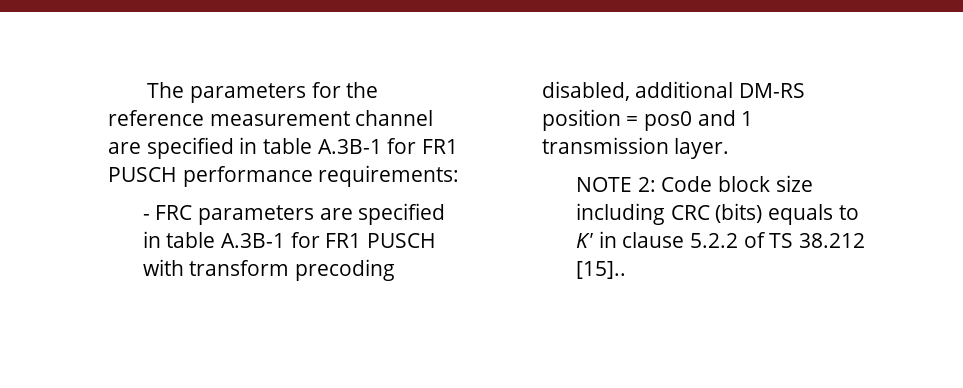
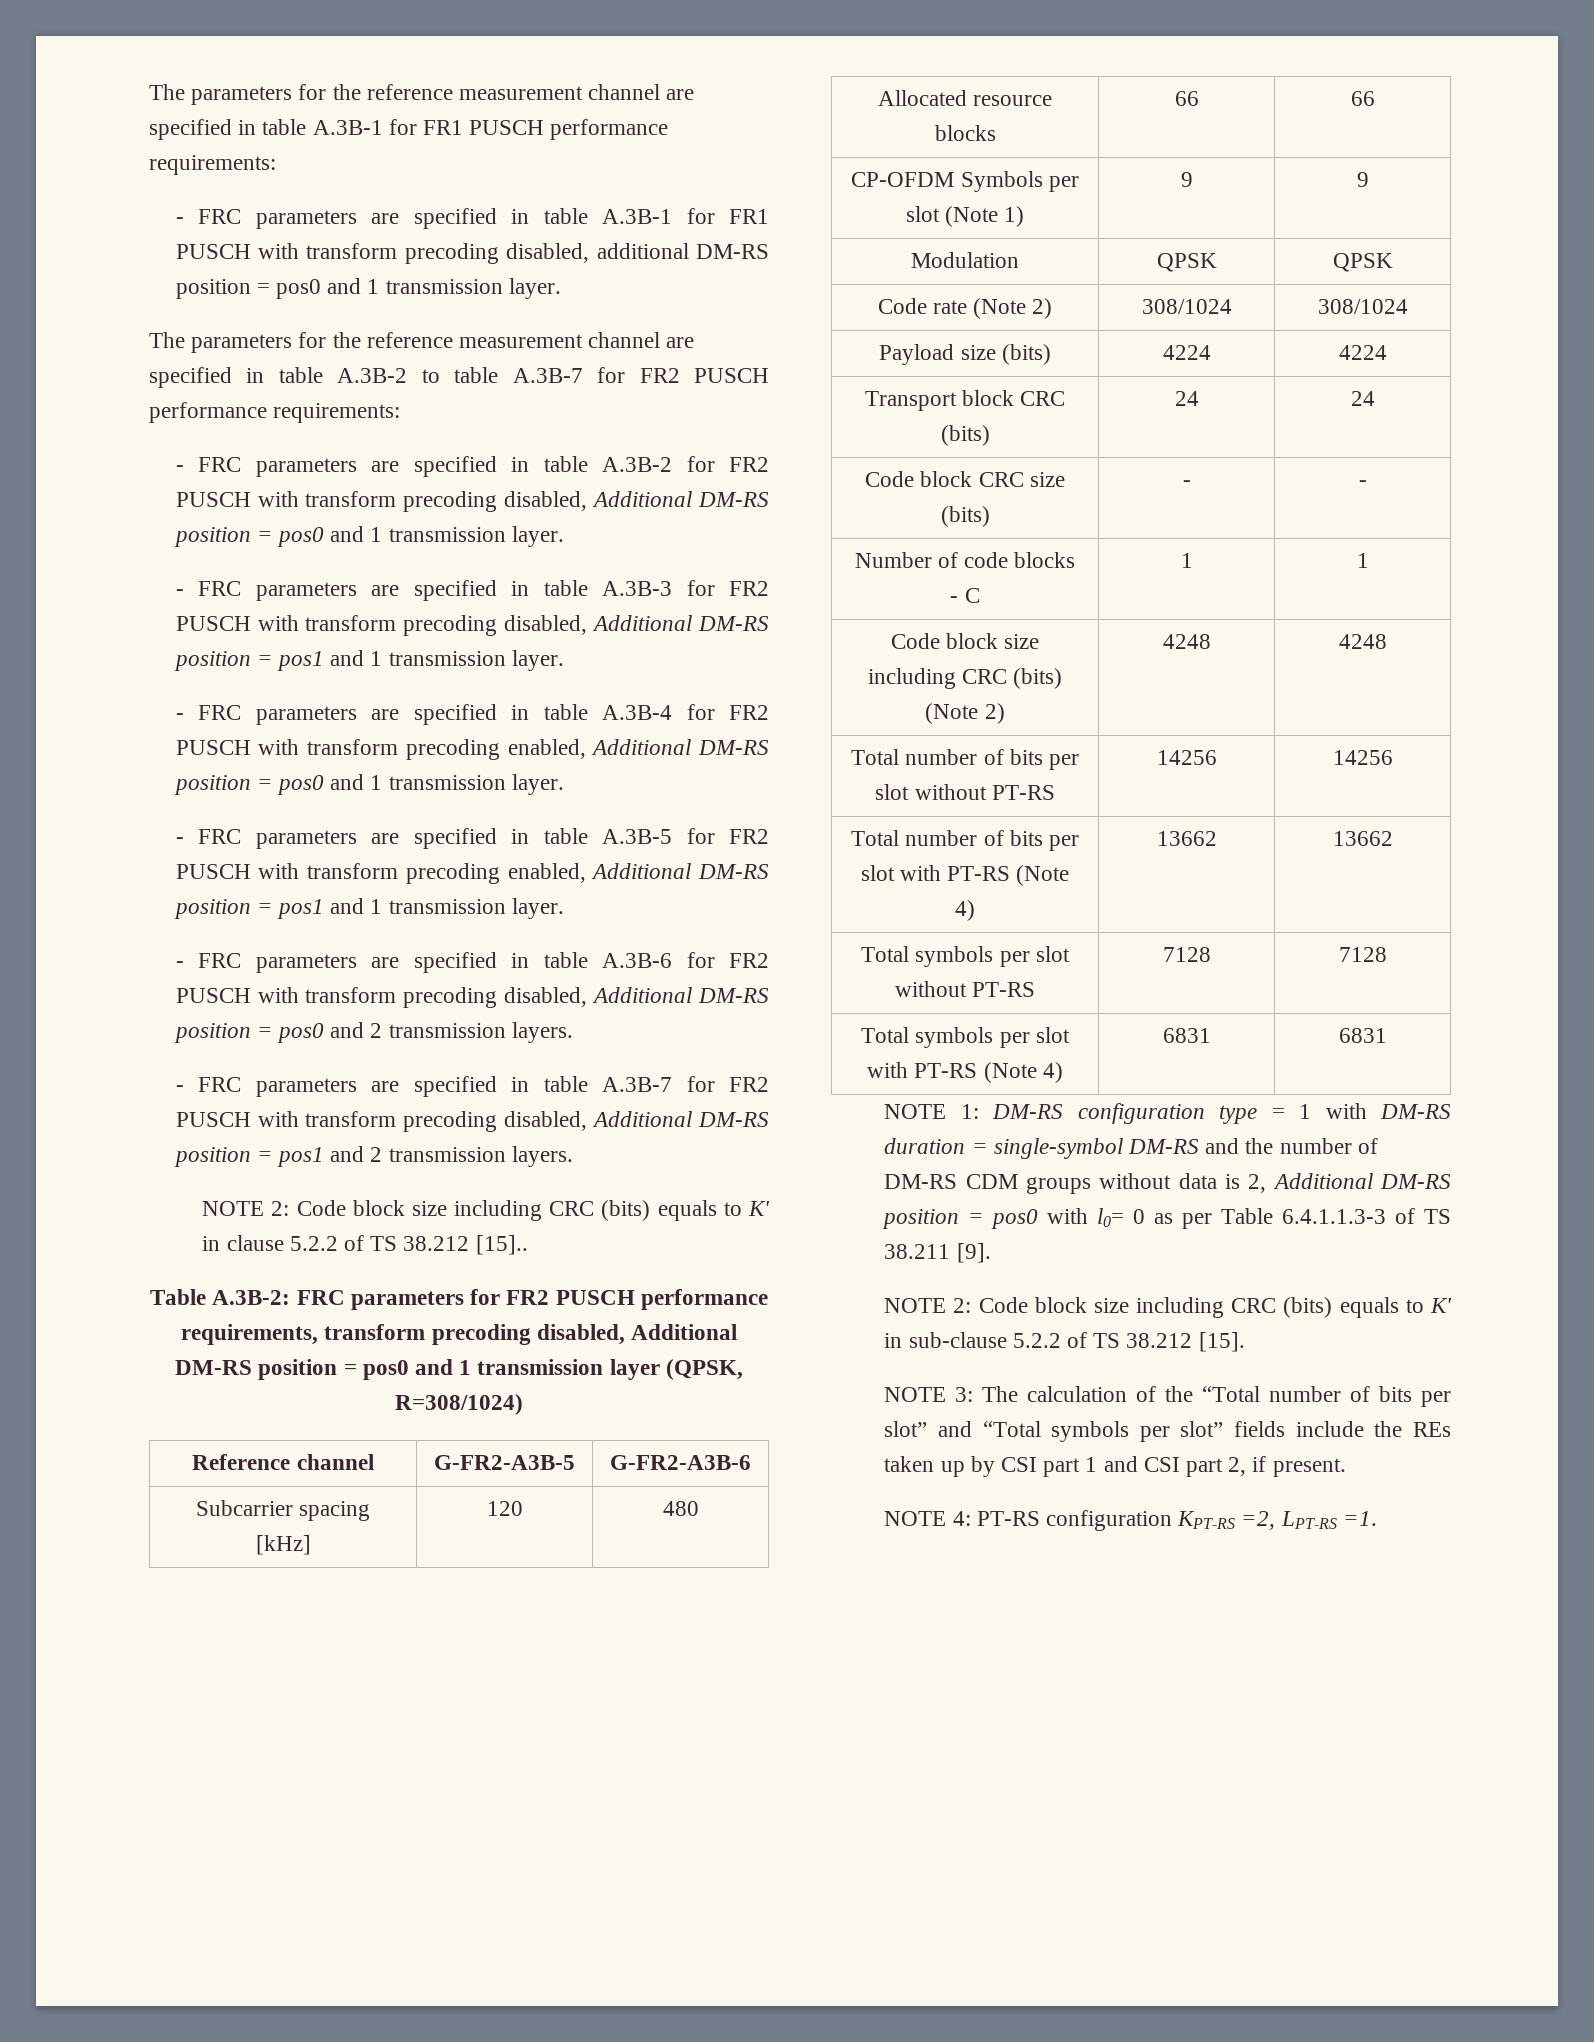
(730, 148) none -> [149,332,695,353] [149,367,770,388] [149,402,401,423] [175,456,769,477] [175,491,769,512] [173,526,564,547] [175,580,769,601] [175,615,769,636] [173,650,564,671] [175,704,769,725] [175,739,769,760] [173,774,564,795] [175,828,769,849] [175,863,769,884] [173,898,564,919] [175,952,769,973] [175,987,769,1008] [173,1022,573,1043] [175,1076,769,1097] [175,1111,769,1132] [173,1146,573,1167] // The parameters for the reference measurement channel are specified in table A.3B-2 to table A.3B-7 for FR2 PUSCH performance requirements: // - FRC parameters are specified in table A.3B-2 for FR2 PUSCH with transform precoding disabled, Additional DM-RS position = pos0 and 1 transmission layer. // - FRC parameters are specified in table A.3B-3 for FR2 PUSCH with transform precoding disabled, Additional DM-RS position = pos1 and 1 transmission layer. // - FRC parameters are specified in table A.3B-4 for FR2 PUSCH with transform precoding enabled, Additional DM-RS position = pos0 and 1 transmission layer. // - FRC parameters are specified in table A.3B-5 for FR2 PUSCH with transform precoding enabled, Additional DM-RS position = pos1 and 1 transmission layer. // - FRC parameters are specified in table A.3B-6 for FR2 PUSCH with transform precoding disabled, Additional DM-RS position = pos0 and 2 transmission layers. // - FRC parameters are specified in table A.3B-7 for FR2 PUSCH with transform precoding disabled, Additional DM-RS position = pos1 and 2 transmission layers.
(627, 270) none -> [150,1289,768,1310] [181,1324,737,1345] [175,1359,743,1380] [395,1394,523,1415] [192,1454,374,1470] [434,1455,575,1470] [610,1455,751,1470] [195,1500,371,1521] [255,1535,311,1555] [486,1501,523,1516] [662,1501,699,1516] [877,90,1053,106] [934,125,996,141] [1174,91,1199,106] [1350,91,1375,106] [851,171,1079,192] [905,206,1025,227] [1180,172,1193,187] [1356,172,1369,187] [911,252,1019,268] [1156,253,1217,272] [1332,253,1393,272] [877,298,1053,319] [1141,299,1232,314] [1317,299,1408,314] [879,344,1051,365] [1162,345,1211,360] [1338,345,1387,360] [864,390,1066,411] [940,425,990,446] [1174,391,1199,406] [1350,391,1375,406] [865,471,1065,487] [940,506,990,527] [1182,480,1191,487] [1358,480,1367,487] [854,552,1076,568] [950,588,980,603] [1180,553,1193,568] [1356,553,1369,568] [890,633,1040,649] [867,668,1063,689] [925,703,1005,724] [1162,634,1211,649] [1338,634,1387,649] [851,749,1079,770] [875,784,1055,800] [1156,750,1217,765] [1332,750,1393,765] [851,830,1079,851] [860,865,1070,886] [955,900,975,921] [1156,831,1217,846] [1332,831,1393,846] [861,946,1070,967] [894,981,1036,997] [1162,947,1211,962] [1338,947,1387,962] [861,1027,1070,1048] [867,1062,1063,1083] [1162,1028,1211,1043] [1338,1028,1387,1043] [884,1103,1451,1124] [884,1138,1378,1159] [884,1173,1451,1194] [882,1208,1451,1229] [884,1243,991,1263] [884,1297,1452,1318] [884,1332,1245,1352] [884,1386,1451,1407] [884,1421,1451,1442] [884,1456,1346,1477] [884,1510,1377,1531] // Table A.3B-2: FRC parameters for FR2 PUSCH performance requirements, transform precoding disabled, Additional DM-RS position = pos0 and 1 transmission layer (QPSK, R=308/1024) // Reference channel | G-FR2-A3B-5 | G-FR2-A3B-6 // Subcarrier spacing [kHz] | 120 | 480 // Allocated resource blocks | 66 | 66 // CP-OFDM Symbols per slot (Note 1) | 9 | 9 // Modulation | QPSK | QPSK // Code rate (Note 2) | 308/1024 | 308/1024 // Payload size (bits) | 4224 | 4224 // Transport block CRC (bits) | 24 | 24 // Code block CRC size (bits) | - | - // Number of code blocks - C | 1 | 1 // Code block size including CRC (bits) (Note 2) | 4248 | 4248 // Total number of bits per slot without PT-RS | 14256 | 14256 // Total number of bits per slot with PT-RS (Note 4) | 13662 | 13662 // Total symbols per slot without PT-RS | 7128 | 7128 // Total symbols per slot with PT-RS (Note 4) | 6831 | 6831 // NOTE 1: DM-RS configuration type = 1 with DM-RS duration = single-symbol DM-RS and the number of DM-RS CDM groups without data is 2, Additional DM-RS position = pos0 with l0= 0 as per Table 6.4.1.1.3-3 of TS 38.211 [9]. // NOTE 2: Code block size including CRC (bits) equals to K' in sub-clause 5.2.2 of TS 38.212 [15]. // NOTE 3: The calculation of the “Total number of bits per slot” and “Total symbols per slot” fields include the REs taken up by CSI part 1 and CSI part 2, if present. // NOTE 4: PT-RS configuration KPT-RS =2, LPT-RS =1.

